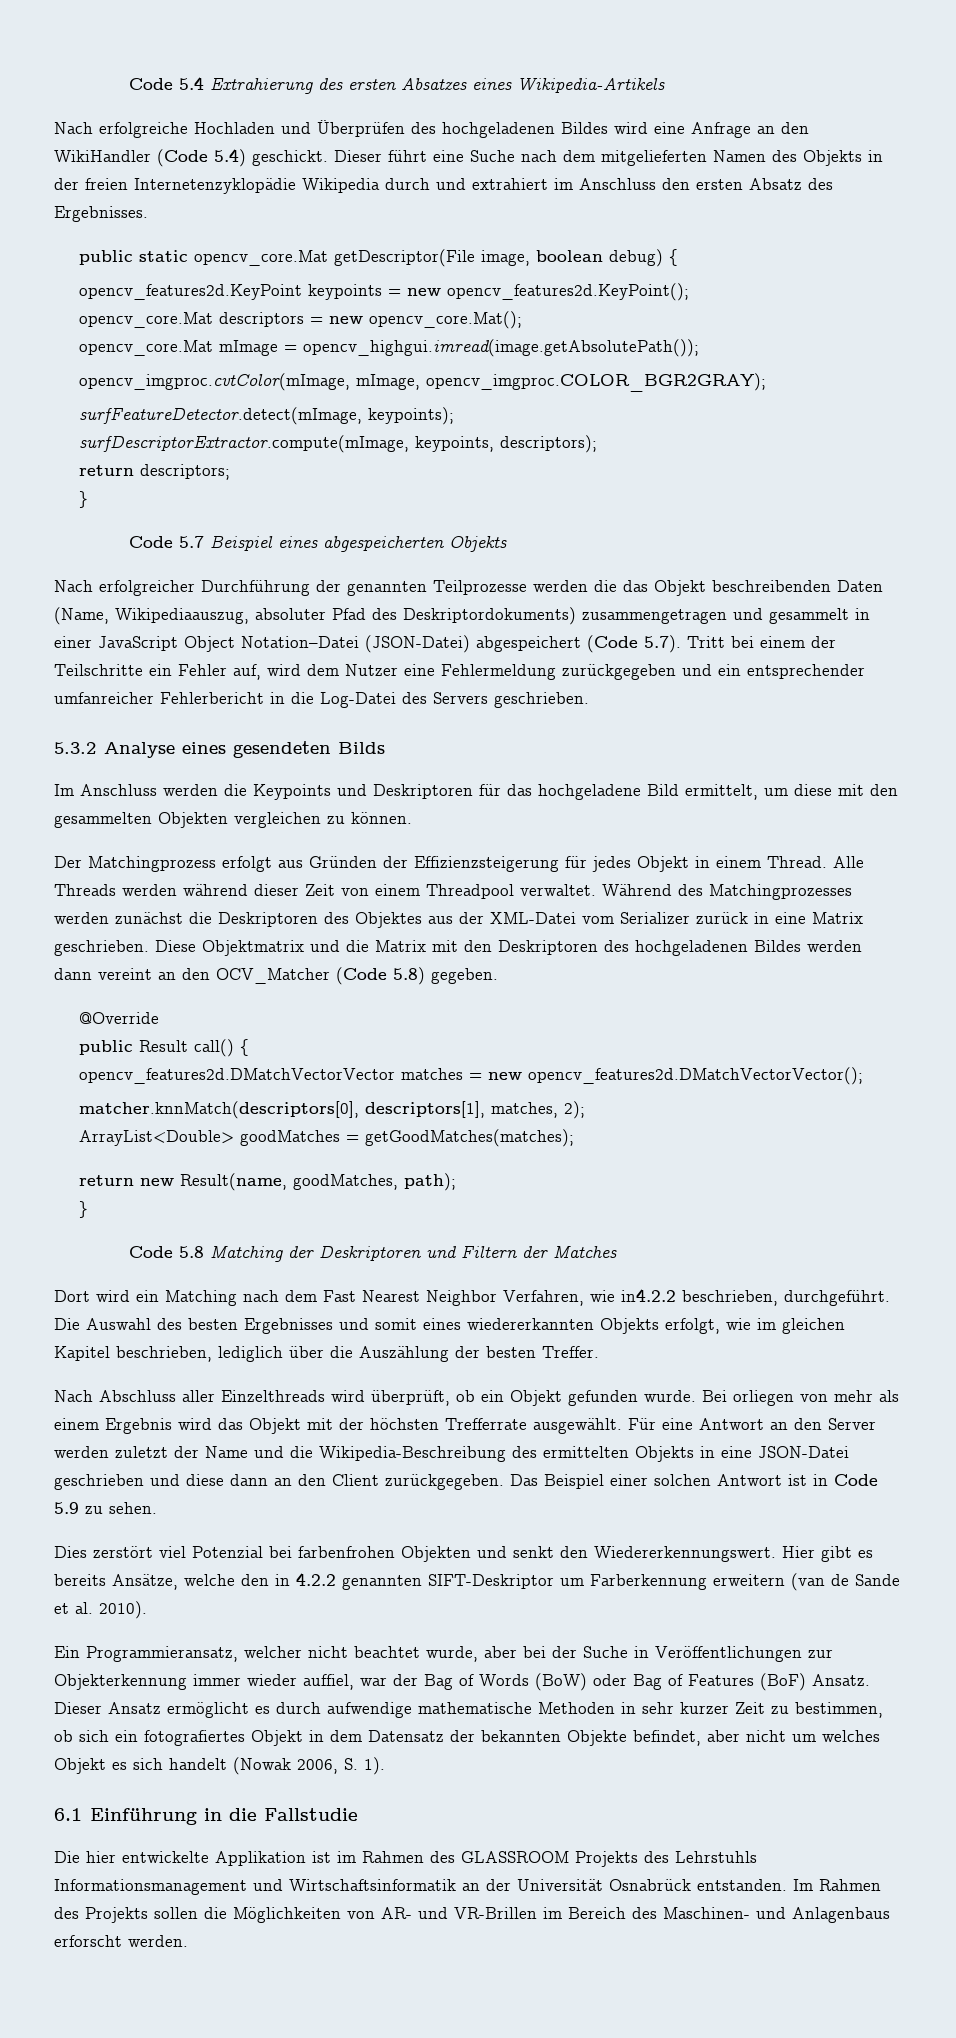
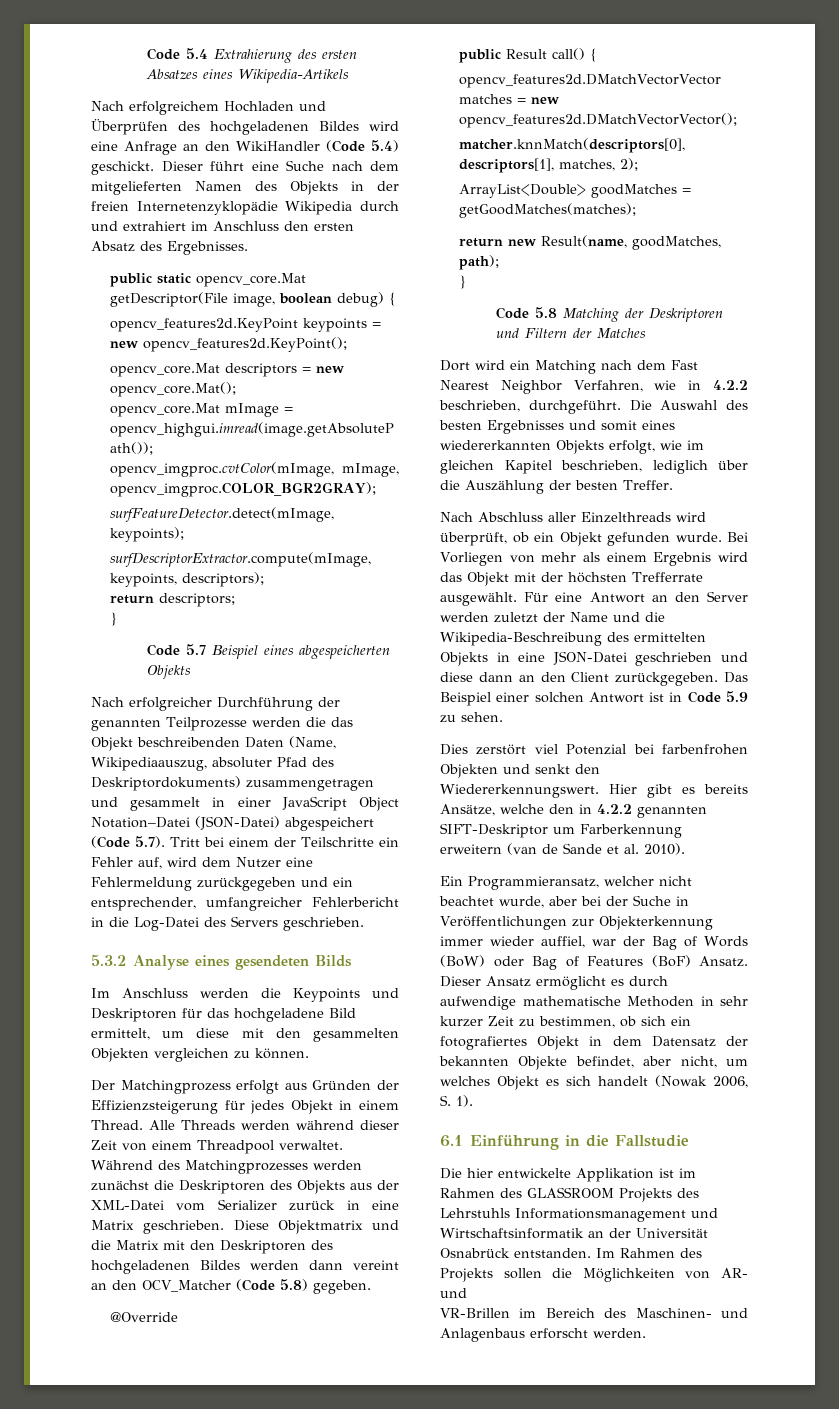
[99,122,188,138] erfolgreiche -> [129,101,219,115] erfolgreichem
[747,664,865,679] [54,692,154,704] entsprechender umfanreicher -> [91,897,302,911] entsprechender, umfangreicher
[355,912,422,928] Objektes -> [297,1180,345,1194] Objekts
[621,1289,676,1302] in4.2.2 -> [688,380,748,390] in 4.2.2
[733,1390,794,1406] orliegen -> [440,552,503,566] Vorliegen
[746,1730,786,1742] nicht -> [680,1056,717,1068] nicht,
(448, 1913) none -> (467, 1293) //

